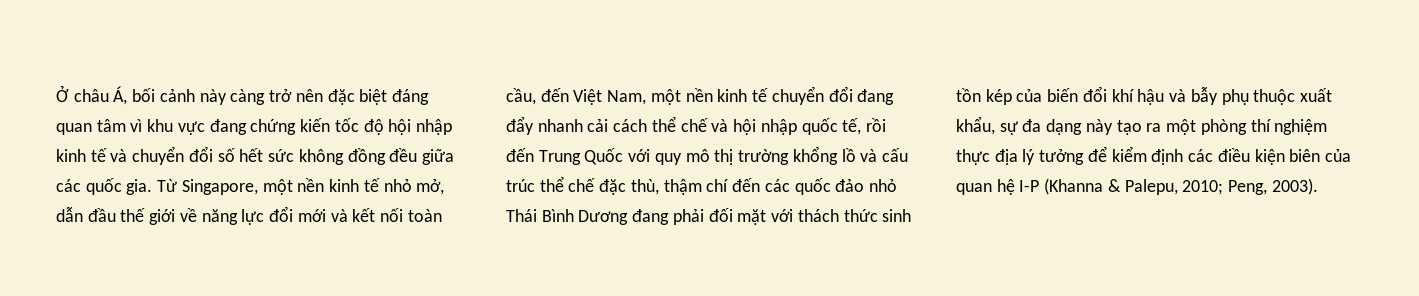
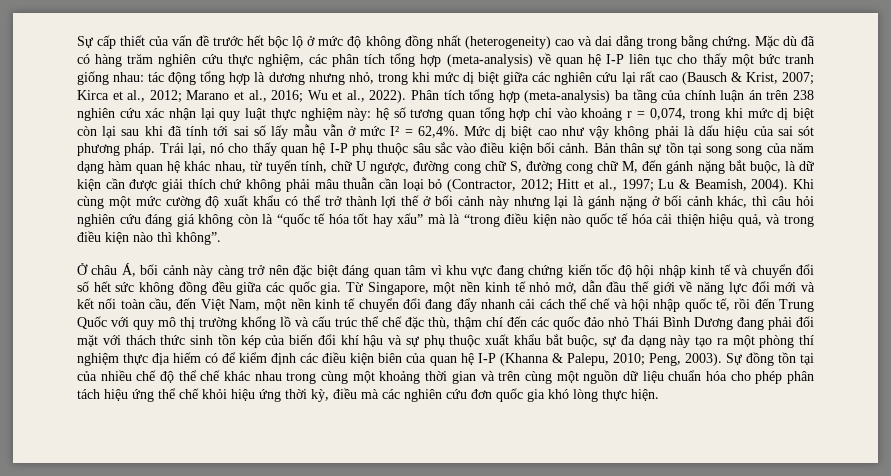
(56, 93) none -> [77,35,816,49] [77,53,815,67] [77,71,815,85] [77,89,815,103] [77,107,815,121] [77,124,815,139] [77,142,815,156] [77,160,815,174] [77,177,814,192] [77,195,814,209] [77,213,814,227] [77,231,221,245] Sự cấp thiết của vấn đề trước hết bộc lộ ở mức độ không đồng nhất (heterogeneity) cao và dai dẳng trong bằng chứng. Mặc dù đã có hàng trăm nghiên cứu thực nghiệm, các phân tích tổng hợp (meta-analysis) về quan hệ I-P liên tục cho thấy một bức tranh giống nhau: tác động tổng hợp là dương nhưng nhỏ, trong khi mức dị biệt giữa các nghiên cứu lại rất cao (Bausch & Krist, 2007; Kirca et al., 2012; Marano et al., 2016; Wu et al., 2022). Phân tích tổng hợp (meta-analysis) ba tầng của chính luận án trên 238 nghiên cứu xác nhận lại quy luật thực nghiệm này: hệ số tương quan tổng hợp chỉ vào khoảng r = 0,074, trong khi mức dị biệt còn lại sau khi đã tính tới sai số lấy mẫu vẫn ở mức I² = 62,4%. Mức dị biệt cao như vậy không phải là dấu hiệu của sai sót phương pháp. Trái lại, nó cho thấy quan hệ I-P phụ thuộc sâu sắc vào điều kiện bối cảnh. Bản thân sự tồn tại song song của năm dạng hàm quan hệ khác nhau, từ tuyến tính, chữ U ngược, đường cong chữ S, đường cong chữ M, đến gánh nặng bắt buộc, là dữ kiện cần được giải thích chứ không phải mâu thuẫn cần loại bỏ (Contractor, 2012; Hitt et al., 1997; Lu & Beamish, 2004). Khi cùng một mức cường độ xuất khẩu có thể trở thành lợi thế ở bối cảnh này nhưng lại là gánh nặng ở bối cảnh khác, thì câu hỏi nghiên cứu đáng giá không còn là “quốc tế hóa tốt hay xấu” mà là “trong điều kiện nào quốc tế hóa cải thiện hiệu quả, và trong điều kiện nào thì không”. //
[1190,87,1218,105] bẫy -> [405,336,419,347] sự
[956,116,995,135] khẩu, -> [513,334,599,347] khẩu bắt buộc,
[1022,149,1085,165] lý tưởng -> [173,352,219,363] hiếm có
(1318, 186) none -> [725,352,814,366] [77,370,814,384] [77,388,659,402] Sự đồng tồn tại của nhiều chế độ thể chế khác nhau trong cùng một khoảng thời gian và trên cùng một nguồn dữ liệu chuẩn hóa cho phép phân tách hiệu ứng thể chế khỏi hiệu ứng thời kỳ, điều mà các nghiên cứu đơn quốc gia khó lòng thực hiện.

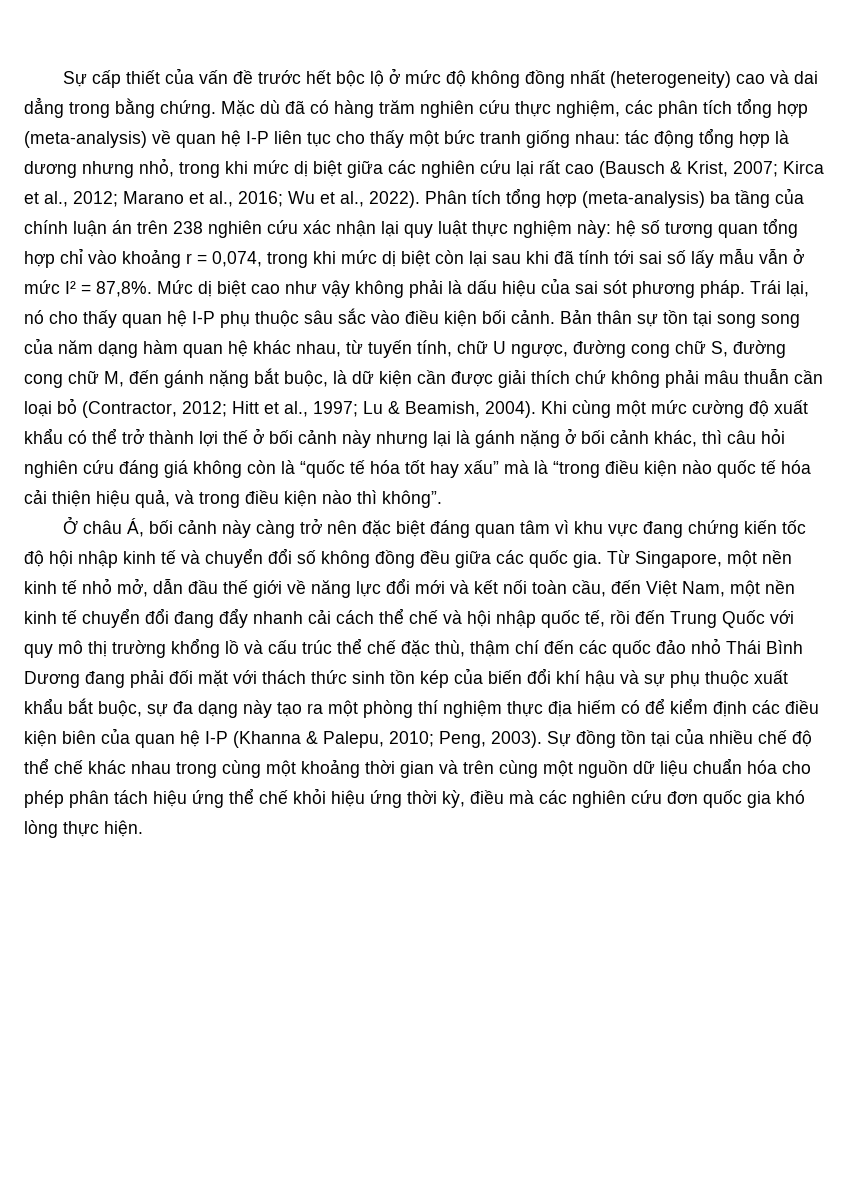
[417,126,459,138] 62,4%. -> [96,281,152,297] 87,8%.
[93,281,135,292] hết sức -> (316, 557) none

